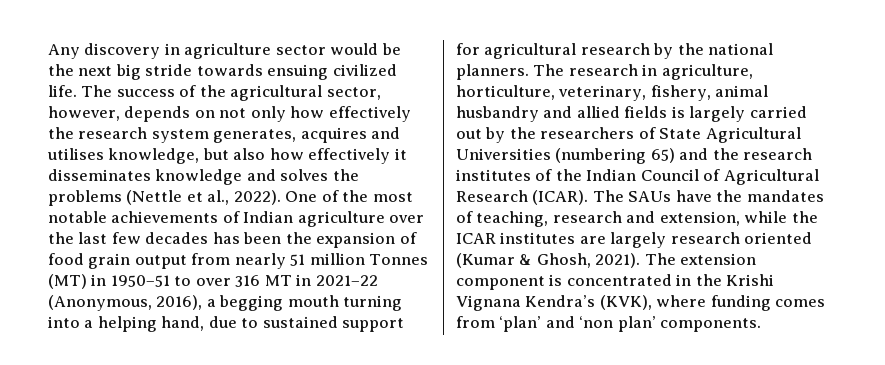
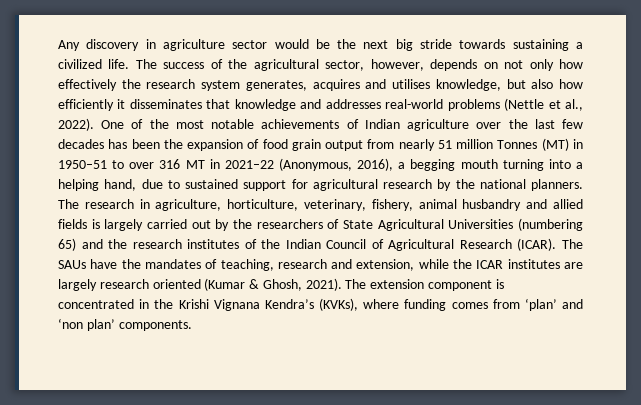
[267,64,329,80] ensuing -> [512,39,584,51] sustaining a
[308,148,391,164] effectively -> [58,99,114,111] efficiently
(151, 175) none -> [206,99,231,109] that
[280,169,359,181] solves the -> [325,99,444,109] addresses real-world
[599,295,652,310] (KVK), -> [319,298,358,311] (KVKs),

